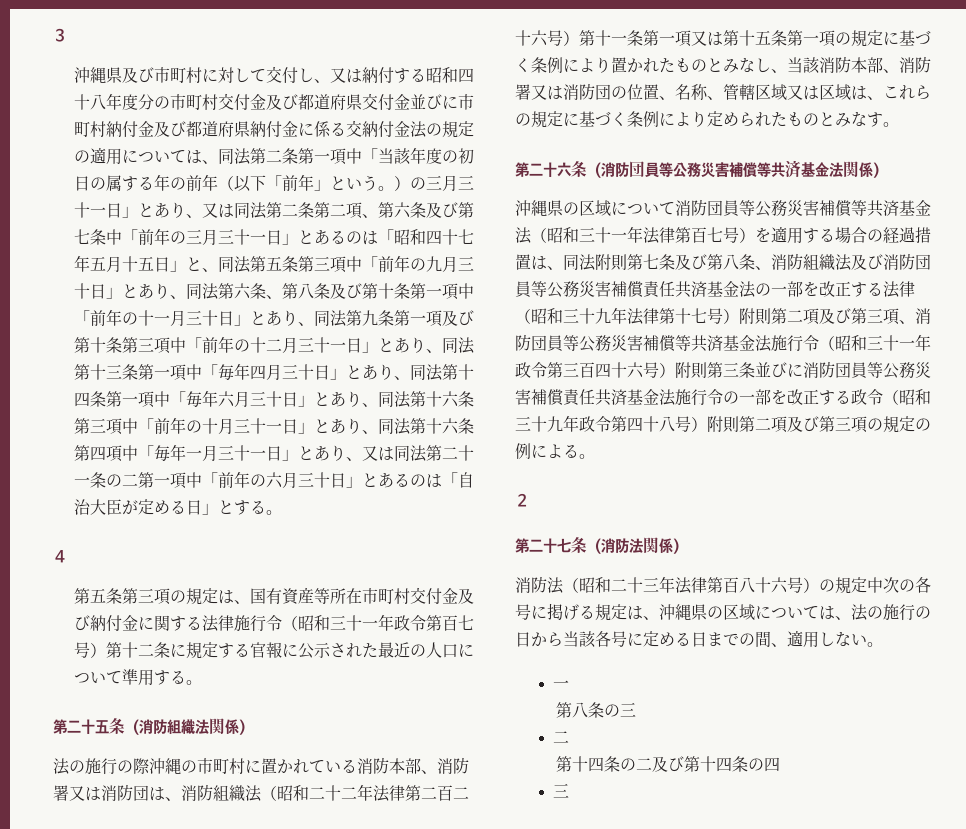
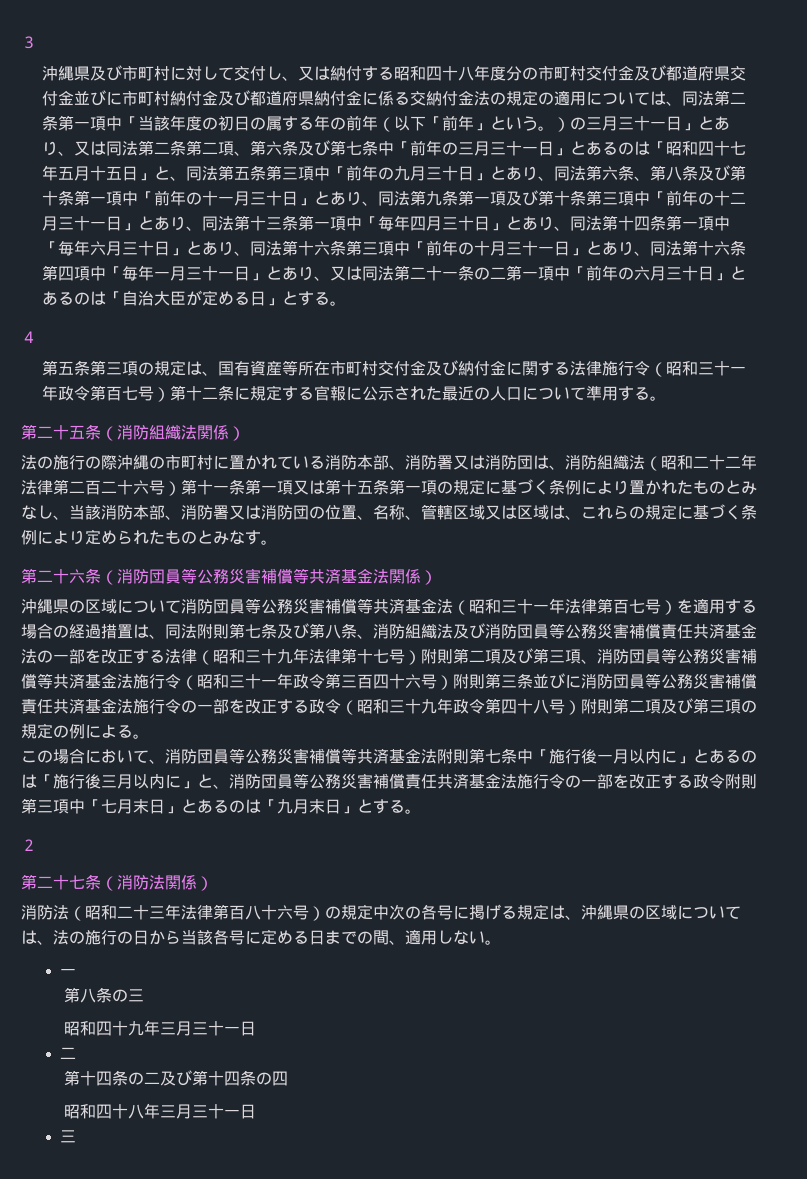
(595, 456) none -> [21,748,757,764] [21,773,757,789] [21,798,421,814] // この場合において、消防団員等公務災害補償等共済基金法附則第七条中「施行後一月以内に」とあるのは「施行後三月以内に」と、消防団員等公務災害補償責任共済基金法施行令の一部を改正する政令附則第三項中「七月末日」とあるのは「九月末日」とする。
(637, 709) none -> [63,1020,256,1036] // 昭和四十九年三月三十一日
(781, 764) none -> [63,1103,256,1119] // 昭和四十八年三月三十一日

